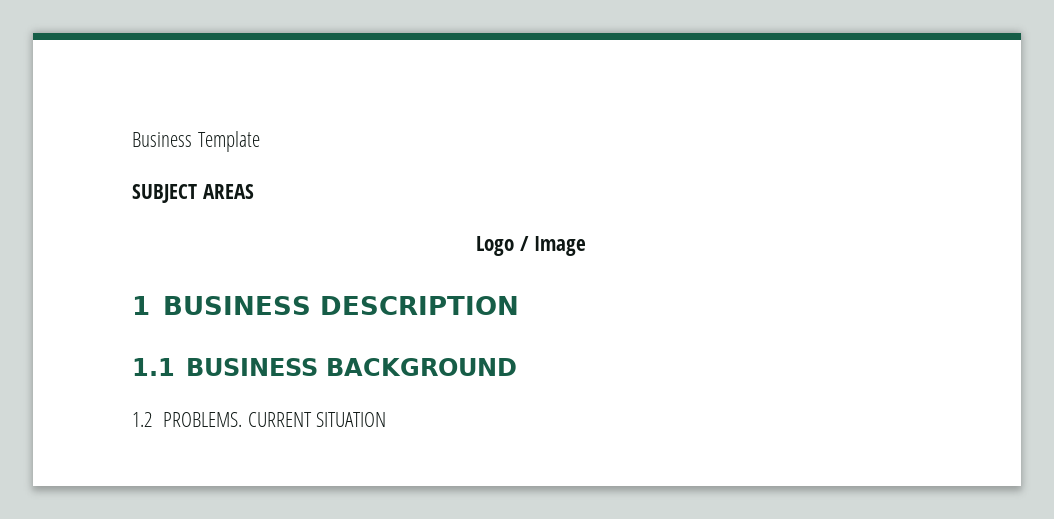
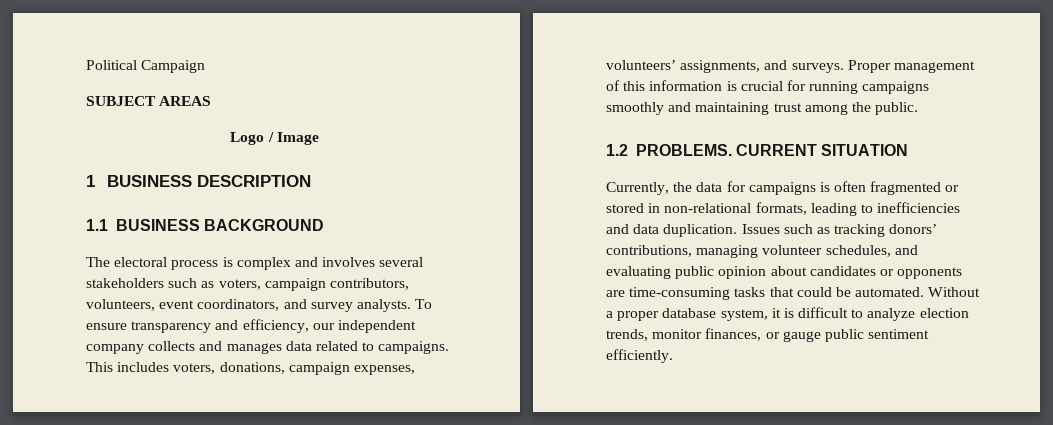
[132,131,260,152] Business Template -> [86,60,206,73] Political Campaign
[132,412,387,427] 1.2 PROBLEMS. CURRENT SITUATION -> [86,257,424,270] [86,278,409,291] [86,299,433,312] [86,319,416,333] [86,341,450,354] [86,362,415,375] [606,60,975,73] [606,80,930,94] [606,102,919,115] [606,144,909,156] [606,181,960,195] [606,202,961,216] [606,224,938,237] [606,245,918,258] [606,266,963,279] [606,287,981,300] [606,307,969,321] [606,328,930,342] [606,349,673,363] The electoral process is complex and involves several stakeholders such as voters, campaign contributors, volunteers, event coordinators, and survey analysts. To ensure transparency and efficiency, our independent company collects and manages data related to campaigns. This includes voters, donations, campaign expenses, volunteers’ assignments, and surveys. Proper management of this information is crucial for running campaigns smoothly and maintaining trust among the public. // 1.2 PROBLEMS. CURRENT SITUATION // Currently, the data for campaigns is often fragmented or stored in non-relational formats, leading to inefficiencies and data duplication. Issues such as tracking donors’ contributions, managing volunteer schedules, and evaluating public opinion about candidates or opponents are time-consuming tasks that could be automated. Without a proper database system, it is difficult to analyze election trends, monitor finances, or gauge public sentiment efficiently.

